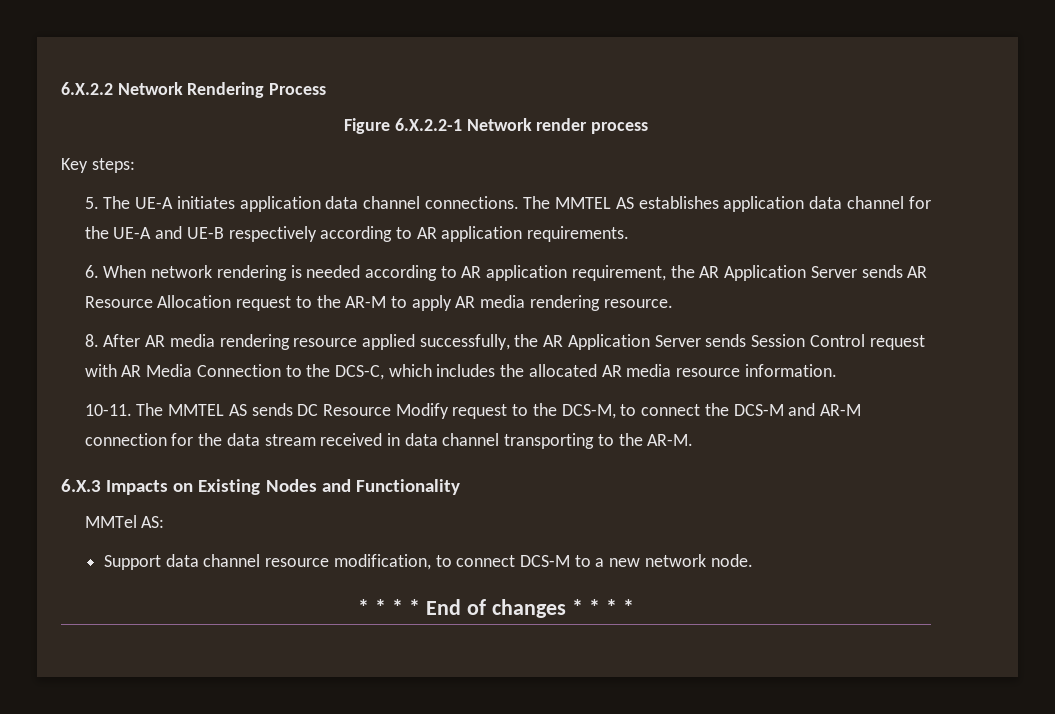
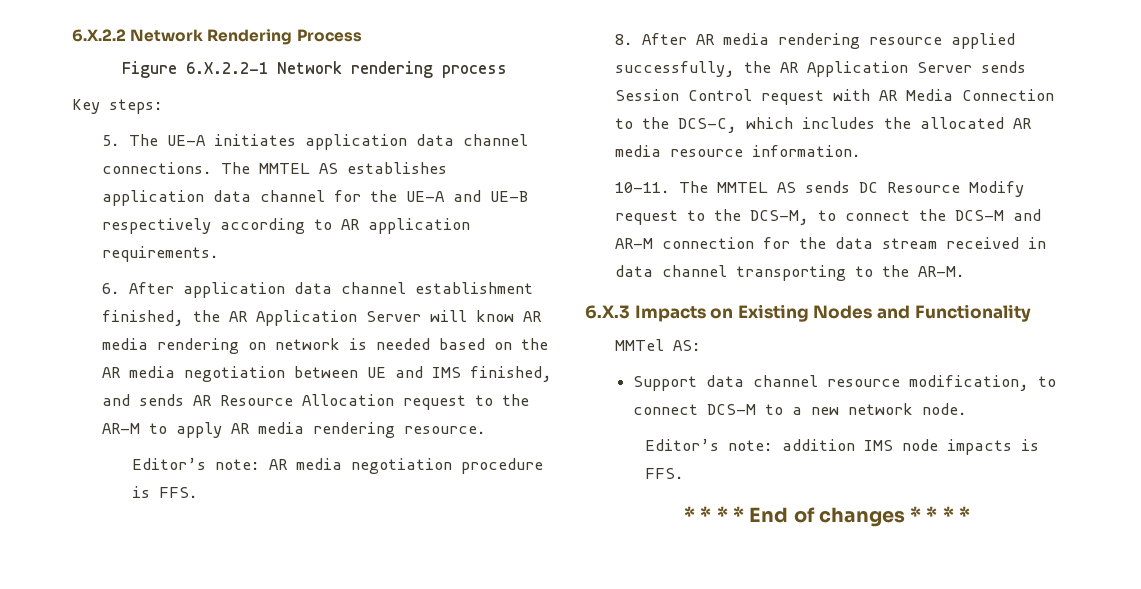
[536,118,588,131] render -> [350,61,433,78] rendering
[103,265,857,281] When network rendering is needed according to AR application requirement, the AR Application Server -> [129,282,534,298] [102,310,543,326] [102,338,549,354] [102,366,553,382] [102,394,131,406] After application data channel establishment finished, the AR Application Server will know AR media rendering on network is needed based on the AR media negotiation between UE and IMS finished, and
(673, 303) none -> [132,458,544,474] [132,486,199,498] // Editor’s note: AR media negotiation procedure is FFS.
(753, 560) none -> [645,439,1040,455] [645,468,685,479] // Editor’s note: addition IMS node impacts is FFS.

